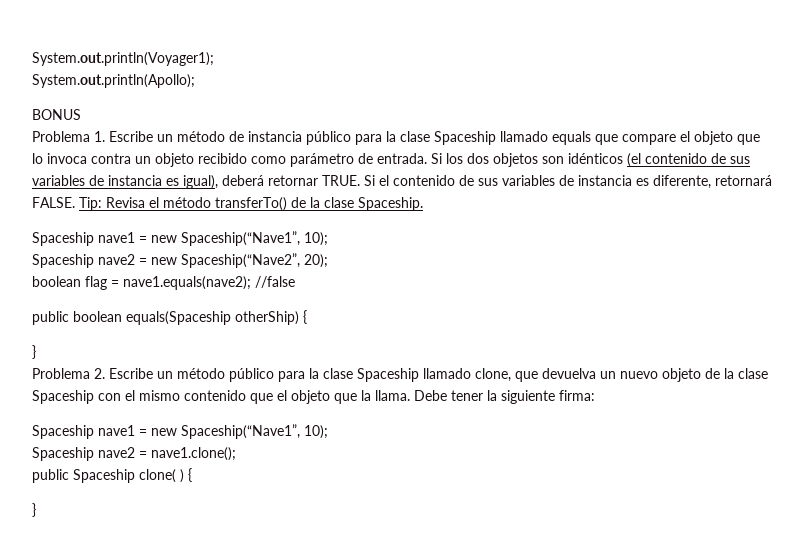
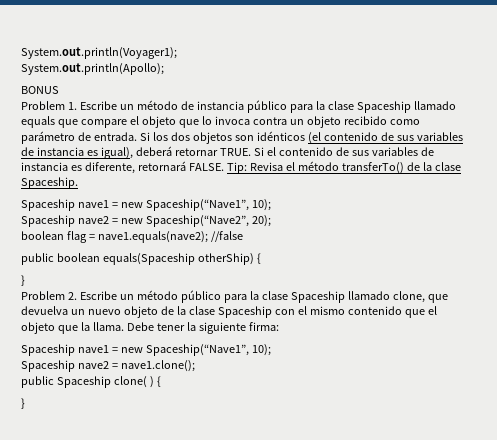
[32,131,90,142] Problema -> [21,101,65,110] Problem
[32,368,90,379] Problema -> [21,291,65,300] Problem

